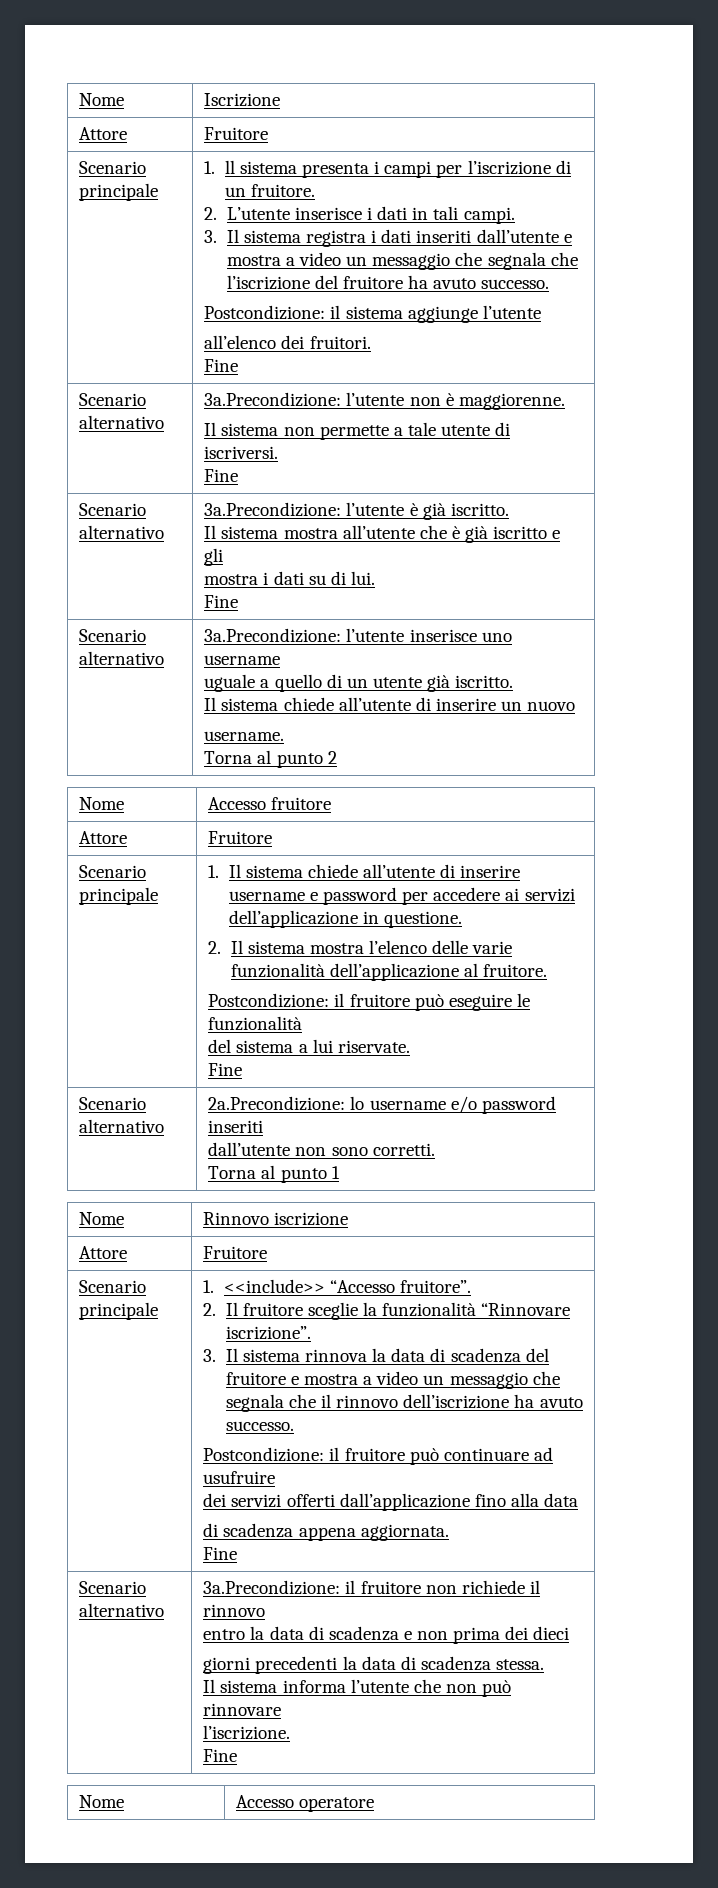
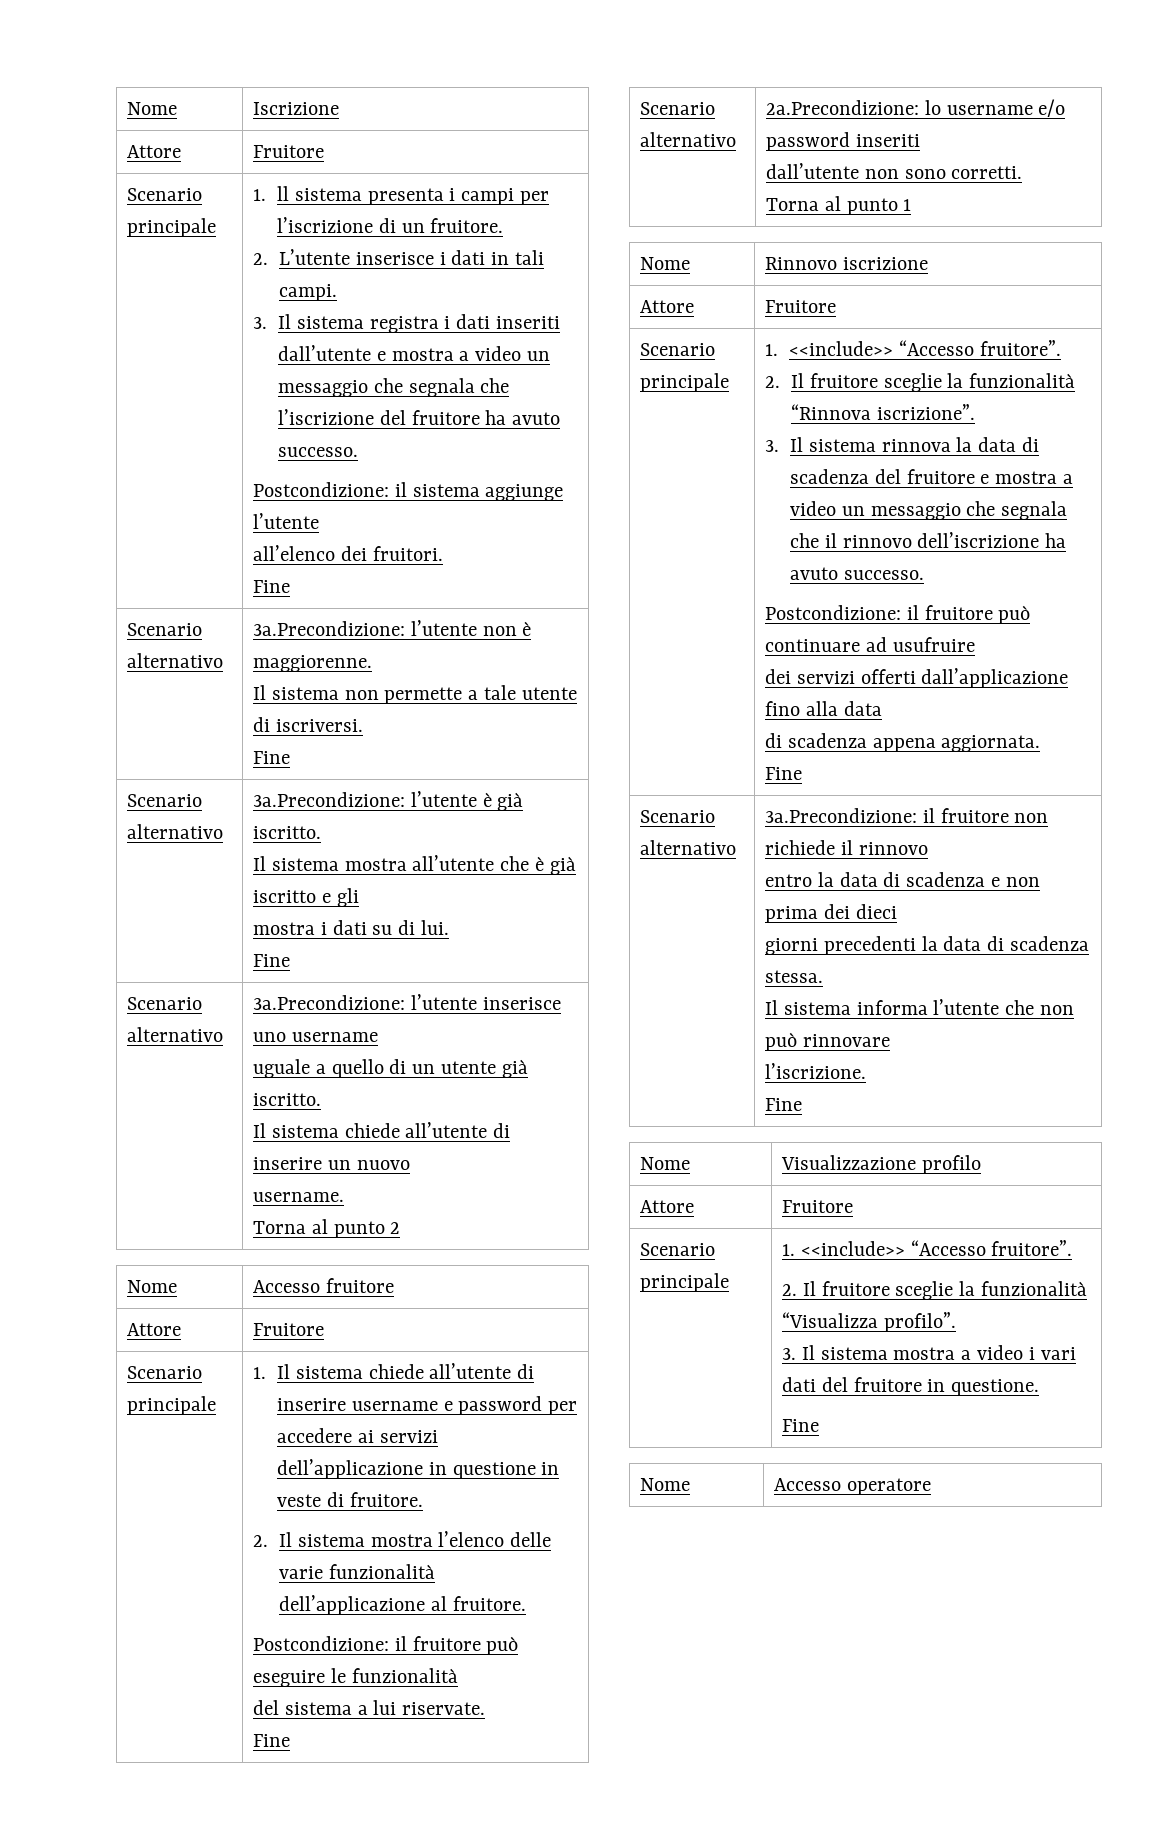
[384,911,463,928] questione. -> [452,1462,560,1479] [276,1492,423,1507] questione in veste di fruitore.
[481,1303,571,1316] “Rinnovare -> [790,404,871,420] “Rinnova
(238, 1755) none -> [639,1157,690,1170] [780,1155,981,1174] [639,1200,694,1213] [781,1200,853,1213] [639,1243,715,1256] [639,1273,729,1292] [781,1240,1073,1256] [781,1281,1088,1300] [781,1312,956,1332] [781,1345,1077,1360] [781,1377,1040,1396] [781,1419,819,1432] // Nome | Visualizzazione profilo // Attore | Fruitore // Scenario principale | 1. <<include>> “Accesso fruitore”. // 2. Il fruitore sceglie la funzionalità “Visualizza profilo”. // 3. Il sistema mostra a video i vari dati del fruitore in questione. // Fine

